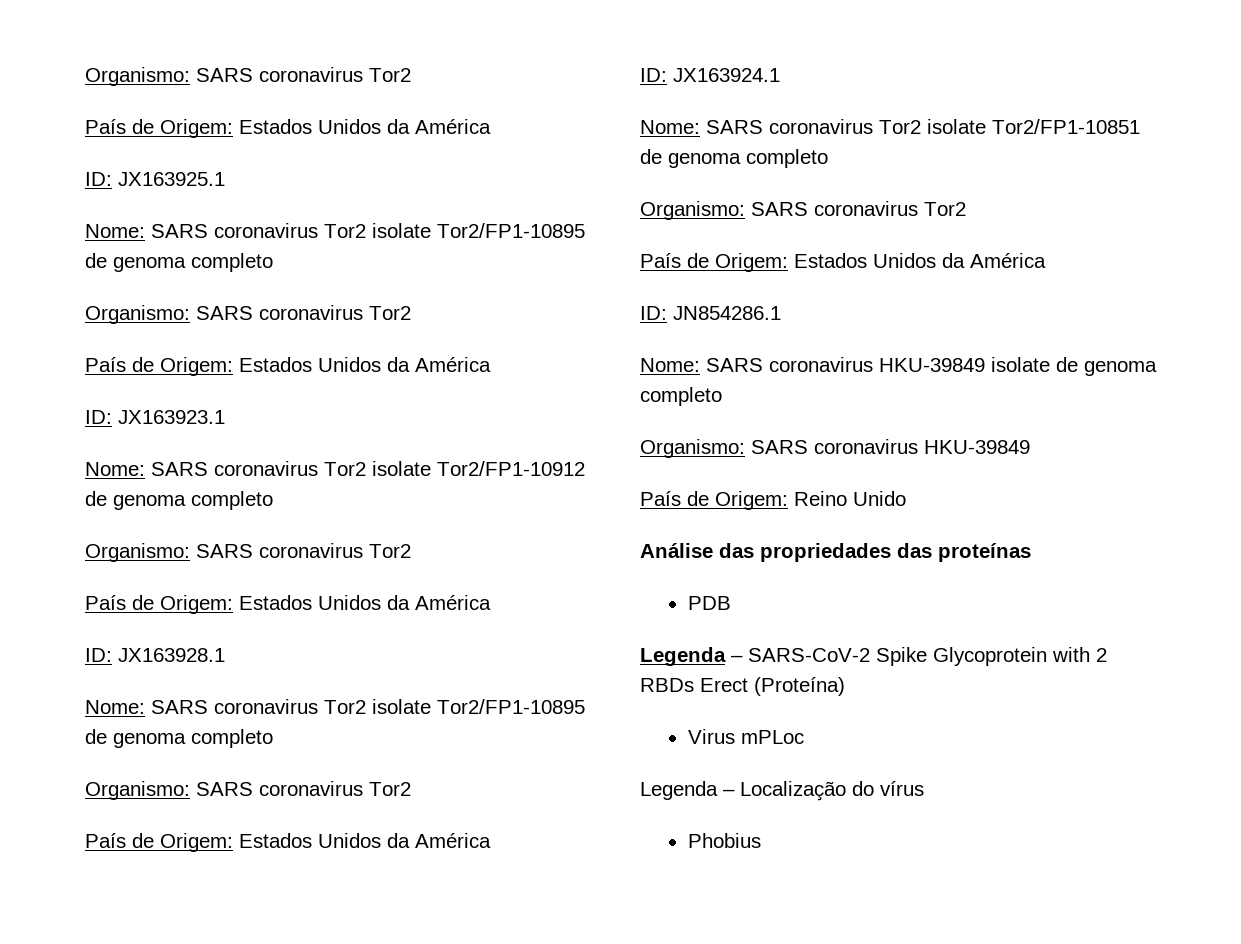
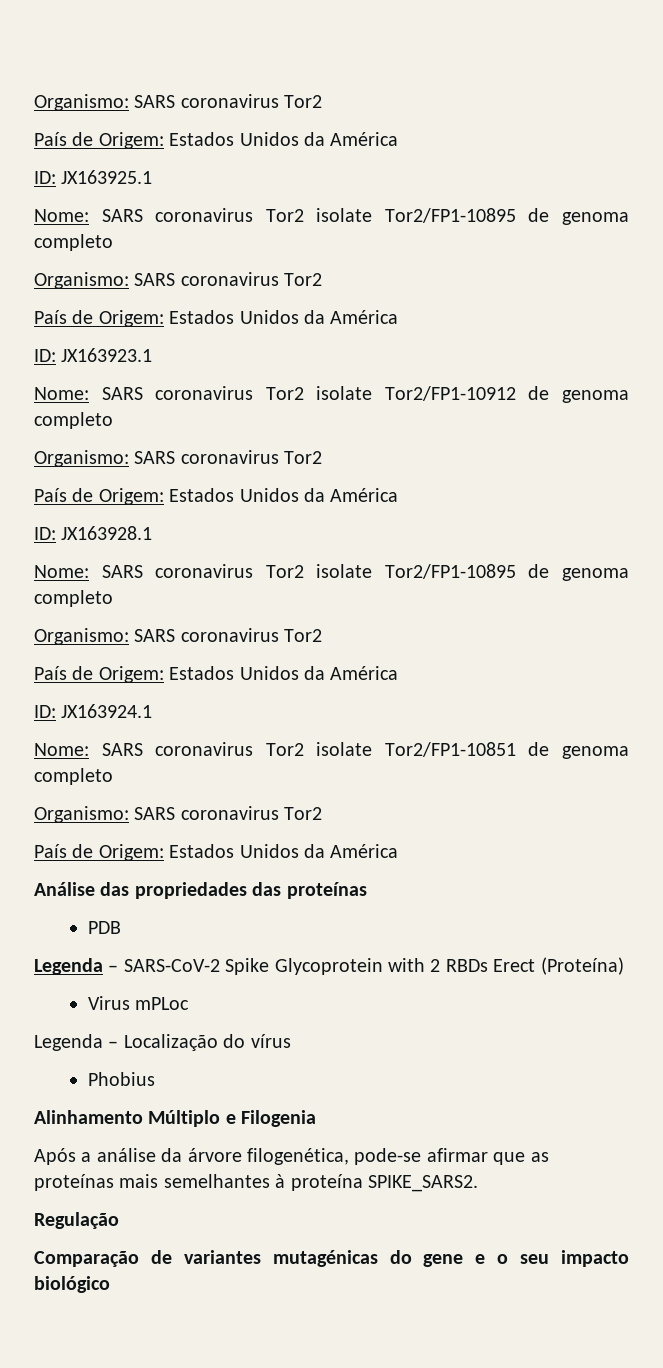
[640,306,781,320] [640,357,1157,376] [640,387,722,406] [640,439,1030,458] [640,491,906,510] // ID: JN854286.1 // Nome: SARS coronavirus HKU-39849 isolate de genoma completo // Organismo: SARS coronavirus HKU-39849 // País de Origem: Reino Unido -> (399, 851) none
(761, 840) none -> [34,1110,317,1127] [34,1148,549,1165] [34,1174,478,1192] [34,1212,119,1229] [34,1250,630,1267] [34,1276,110,1293] // Alinhamento Múltiplo e Filogenia // Após a análise da árvore filogenética, pode-se afirmar que as proteínas mais semelhantes à proteína SPIKE_SARS2. // Regulação // Comparação de variantes mutagénicas do gene e o seu impacto biológico

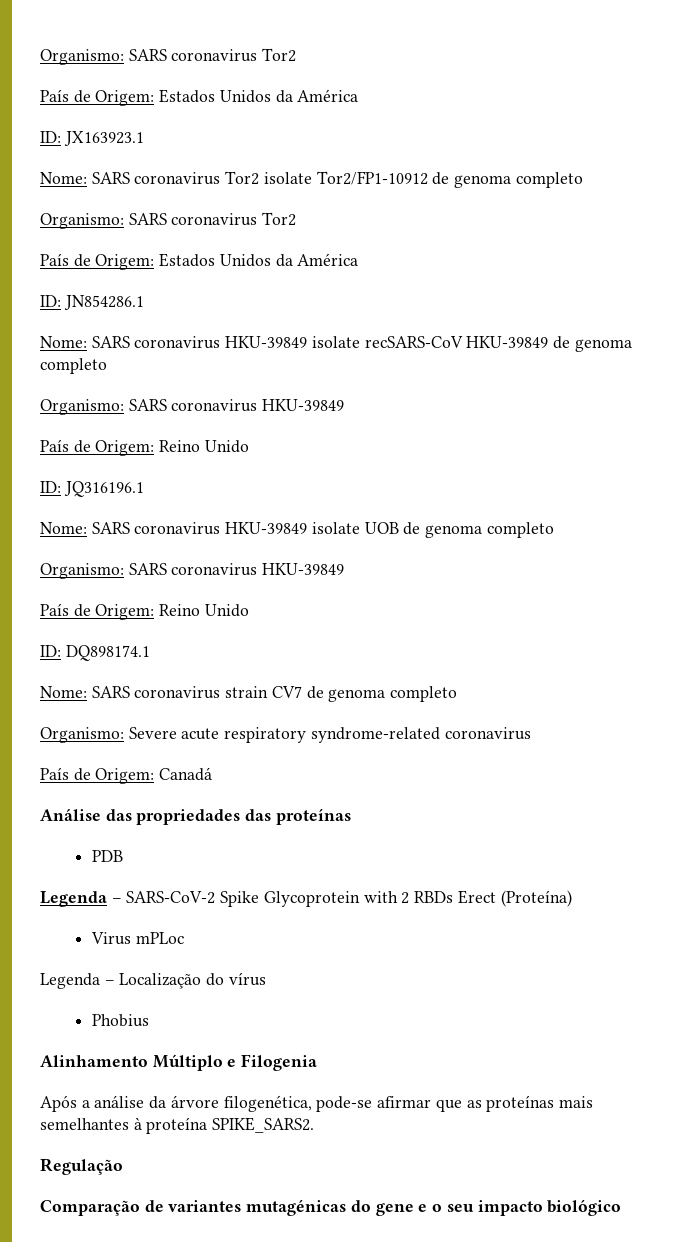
[34,170,153,184] [34,208,629,225] [34,234,113,251] [34,272,323,289] [34,310,399,327] // ID: JX163925.1 // Nome: SARS coronavirus Tor2 isolate Tor2/FP1-10895 de genoma completo // Organismo: SARS coronavirus Tor2 // País de Origem: Estados Unidos da América -> (359, 95) none
[61,526,153,540] [34,564,629,581] [34,590,113,607] [34,628,323,645] [34,666,399,683] [34,704,153,718] [34,742,629,759] [34,768,113,785] [34,806,323,823] [34,844,399,861] JX163928.1 // Nome: SARS coronavirus Tor2 isolate Tor2/FP1-10895 de genoma completo // Organismo: SARS coronavirus Tor2 // País de Origem: Estados Unidos da América // ID: JX163924.1 // Nome: SARS coronavirus Tor2 isolate Tor2/FP1-10851 de genoma completo // Organismo: SARS coronavirus Tor2 // País de Origem: Estados Unidos da América -> [63,295,144,310] [40,336,632,352] [40,358,107,374] [40,399,345,415] [40,439,249,456] [40,481,144,497] [40,522,554,538] [40,563,345,579] [40,603,249,620] [40,645,150,661] [40,686,458,702] [40,727,531,743] [40,767,213,784] JN854286.1 // Nome: SARS coronavirus HKU-39849 isolate recSARS-CoV HKU-39849 de genoma completo // Organismo: SARS coronavirus HKU-39849 // País de Origem: Reino Unido // ID: JQ316196.1 // Nome: SARS coronavirus HKU-39849 isolate UOB de genoma completo // Organismo: SARS coronavirus HKU-39849 // País de Origem: Reino Unido // ID: DQ898174.1 // Nome: SARS coronavirus strain CV7 de genoma completo // Organismo: Severe acute respiratory syndrome-related coronavirus // País de Origem: Canadá

